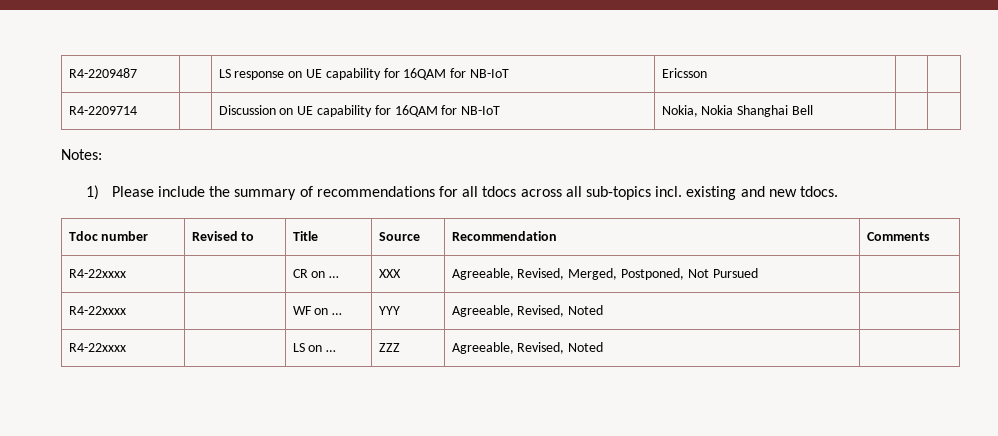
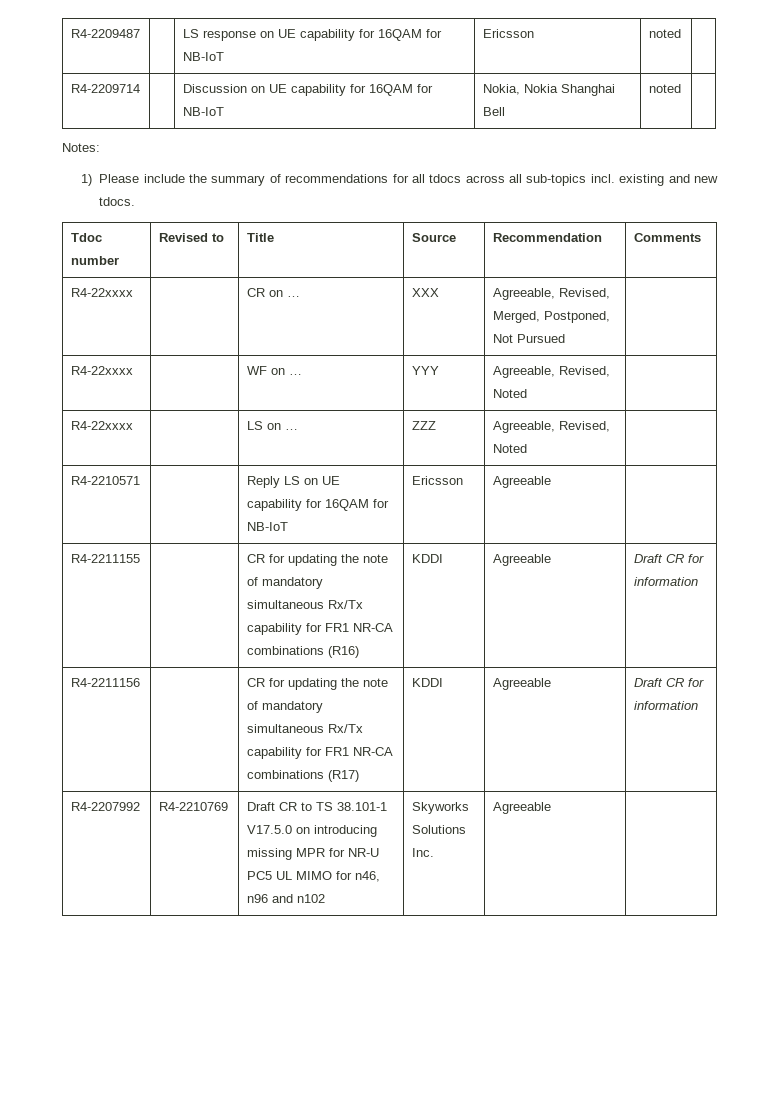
(707, 73) none -> [648,29,681,38] noted
(814, 110) none -> [648,84,681,93] noted
(604, 347) none -> [70,476,140,485] [246,476,340,488] [246,499,389,511] [246,522,288,531] [411,476,463,485] [492,476,551,488] [70,554,140,563] [246,554,388,566] [246,577,323,589] [246,600,363,609] [246,623,393,635] [246,646,359,658] [411,554,443,563] [492,554,551,566] [633,554,704,563] [633,577,698,586] [70,678,140,687] [246,678,388,690] [246,701,323,713] [246,724,363,733] [246,747,393,759] [246,770,359,782] [411,678,443,687] [492,678,551,690] [633,678,704,687] [633,701,698,710] [70,802,140,811] [158,802,228,811] [246,802,387,811] [246,825,377,837] [246,848,379,860] [246,871,380,882] [246,894,325,903] [411,802,469,814] [411,825,466,834] [411,848,434,857] [492,802,551,814] // R4-2210571 | | Reply LS on UE capability for 16QAM for NB-IoT | Ericsson | Agreeable | // R4-2211155 | | CR for updating the note of mandatory simultaneous Rx/Tx capability for FR1 NR-CA combinations (R16) | KDDI | Agreeable | Draft CR for information // R4-2211156 | | CR for updating the note of mandatory simultaneous Rx/Tx capability for FR1 NR-CA combinations (R17) | KDDI | Agreeable | Draft CR for information // R4-2207992 | R4-2210769 | Draft CR to TS 38.101-1 V17.5.0 on introducing missing MPR for NR-U PC5 UL MIMO for n46, n96 and n102 | Skyworks Solutions Inc. | Agreeable |

